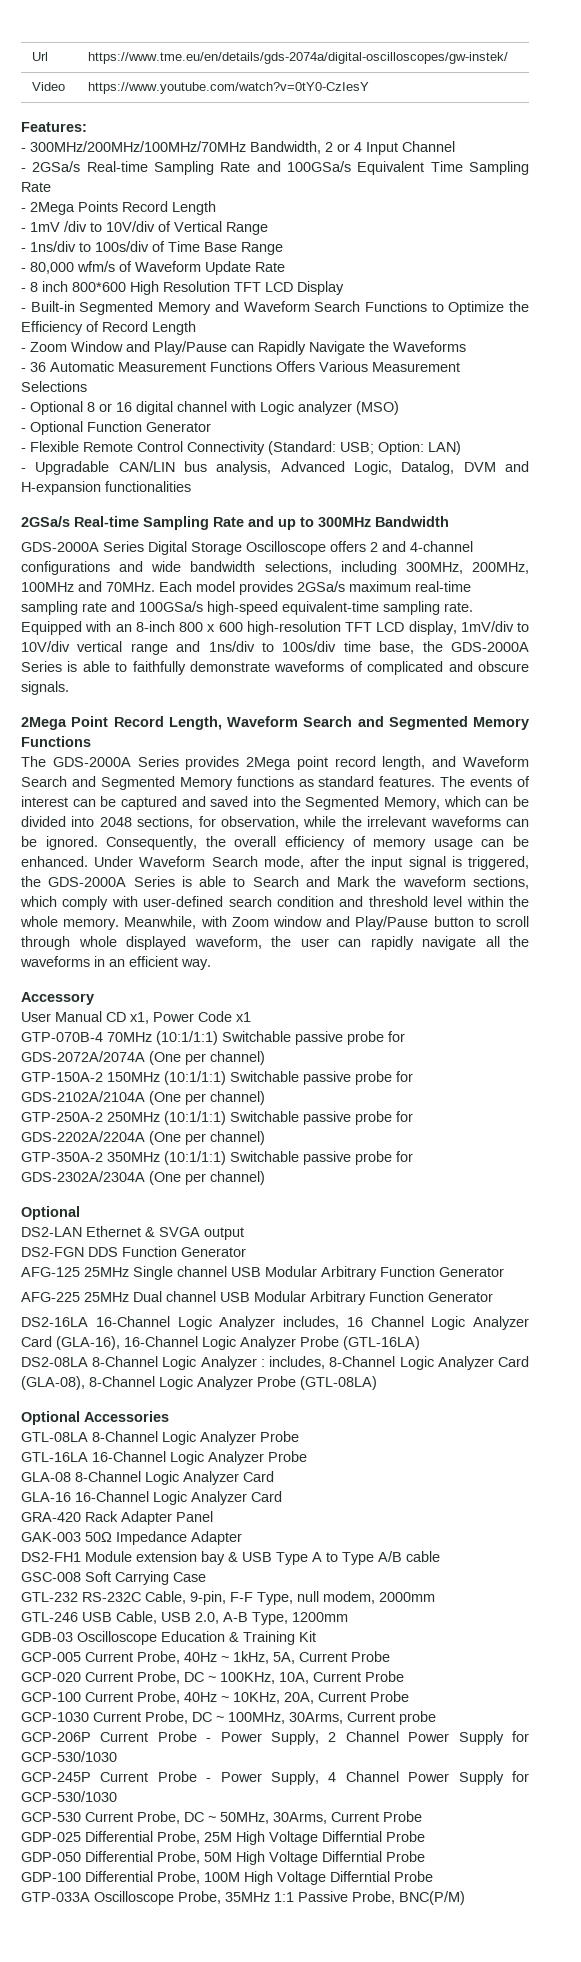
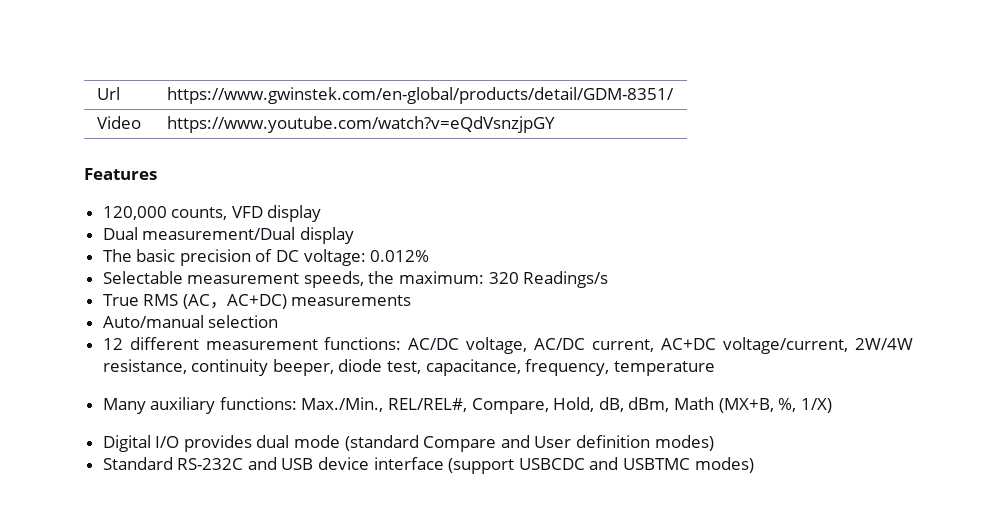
[87,52,508,64] https://www.tme.eu/en/details/gds-2074a/digital-oscilloscopes/gw-instek/ -> [166,87,674,104] https://www.gwinstek.com/en-global/products/detail/GDM-8351/
[87,82,369,94] [21,122,87,132] [21,141,455,155] [21,161,529,175] [21,182,51,192] [21,201,216,215] [21,221,268,235] [21,241,283,255] [21,261,285,275] [21,281,344,295] [21,301,529,315] [21,321,196,335] [21,341,466,355] [21,361,460,372] [21,381,87,392] [21,401,399,415] [21,421,211,435] [21,441,461,455] [21,461,529,475] [21,481,191,495] [21,516,449,530] [21,541,473,555] [21,561,529,575] [21,581,471,595] [21,601,473,615] [21,621,529,635] [21,641,529,655] [21,661,529,675] [21,681,69,695] [21,716,529,730] [21,736,91,747] [21,756,529,770] [21,776,530,790] [21,796,529,810] [21,816,529,829] [21,836,530,850] [21,856,529,870] [21,876,529,889] [20,896,529,910] [20,916,529,930] [21,936,529,950] [20,956,211,970] [21,992,94,1005] [21,1011,251,1024] [21,1031,405,1045] [21,1051,265,1065] [21,1071,413,1085] [21,1091,265,1105] [21,1111,413,1125] [21,1131,265,1145] [21,1151,413,1165] [21,1171,265,1185] [21,1206,80,1220] [21,1226,244,1240] [21,1246,246,1257] [21,1266,504,1280] [21,1291,493,1305] [21,1316,529,1330] [21,1336,420,1350] [21,1356,529,1370] [21,1376,377,1390] [21,1411,169,1425] [21,1431,299,1445] [21,1451,307,1465] [21,1471,274,1485] [21,1491,282,1505] [21,1511,213,1525] [21,1531,242,1545] [21,1551,440,1565] [21,1571,206,1585] [21,1591,435,1605] [21,1611,348,1625] [21,1631,316,1645] [21,1651,390,1664] [21,1671,404,1684] [21,1691,409,1704] [21,1711,436,1725] [21,1731,529,1745] [21,1751,117,1762] [21,1771,529,1785] [21,1791,117,1802] [21,1811,422,1824] [21,1831,425,1845] [21,1851,425,1865] [21,1871,433,1885] [21,1891,465,1905] https://www.youtube.com/watch?v=0tY0-CzIesY // Features: // - 300MHz/200MHz/100MHz/70MHz Bandwidth, 2 or 4 Input Channel // - 2GSa/s Real-time Sampling Rate and 100GSa/s Equivalent Time Sampling Rate // - 2Mega Points Record Length // - 1mV /div to 10V/div of Vertical Range // - 1ns/div to 100s/div of Time Base Range // - 80,000 wfm/s of Waveform Update Rate // - 8 inch 800*600 High Resolution TFT LCD Display // - Built-in Segmented Memory and Waveform Search Functions to Optimize the Efficiency of Record Length // - Zoom Window and Play/Pause can Rapidly Navigate the Waveforms // - 36 Automatic Measurement Functions Offers Various Measurement Selections // - Optional 8 or 16 digital channel with Logic analyzer (MSO) // - Optional Function Generator // - Flexible Remote Control Connectivity (Standard: USB; Option: LAN) // - Upgradable CAN/LIN bus analysis, Advanced Logic, Datalog, DVM and H-expansion functionalities // 2GSa/s Real-time Sampling Rate and up to 300MHz Bandwidth // GDS-2000A Series Digital Storage Oscilloscope offers 2 and 4-channel configurations and wide bandwidth selections, including 300MHz, 200MHz, 100MHz and 70MHz. Each model provides 2GSa/s maximum real-time sampling rate and 100GSa/s high-speed equivalent-time sampling rate. Equipped with an 8-inch 800 x 600 high-resolution TFT LCD display, 1mV/div to 10V/div vertical range and 1ns/div to 100s/div time base, the GDS-2000A Series is able to faithfully demonstrate waveforms of complicated and obscure signals. // 2Mega Point Record Length, Waveform Search and Segmented Memory Functions // The GDS-2000A Series provides 2Mega point record length, and Waveform Search and Segmented Memory functions as standard features. The events of interest can be captured and saved into the Segmented Memory, which can be divided into 2048 sections, for observation, while the irrelevant waveforms can be ignored. Consequently, the overall efficiency of memory usage can be enhanced. Under Waveform Search mode, after the input signal is triggered, the GDS-2000A Series is able to Search and Mark the waveform sections, which comply with user-defined search condition and threshold level within the whole memory. Meanwhile, with Zoom window and Play/Pause button to scroll through whole displayed waveform, the user can rapidly navigate all the waveforms in an efficient way. // Accessory // User Manual CD x1, Power Code x1 // GTP-070B-4 70MHz (10:1/1:1) Switchable passive probe for GDS-2072A/2074A (One per channel) // GTP-150A-2 150MHz (10:1/1:1) Switchable passive probe for GDS-2102A/2104A (One per channel) // GTP-250A-2 250MHz (10:1/1:1) Switchable passive probe for GDS-2202A/2204A (One per channel) // GTP-350A-2 350MHz (10:1/1:1) Switchable passive probe for GDS-2302A/2304A (One per channel) // Optional // DS2-LAN Ethernet & SVGA output // DS2-FGN DDS Function Generator // AFG-125 25MHz Single channel USB Modular Arbitrary Function Generator // AFG-225 25MHz Dual channel USB Modular Arbitrary Function Generator // DS2-16LA 16-Channel Logic Analyzer includes, 16 Channel Logic Analyzer Card (GLA-16), 16-Channel Logic Analyzer Probe (GTL-16LA) // DS2-08LA 8-Channel Logic Analyzer : includes, 8-Channel Logic Analyzer Card (GLA-08), 8-Channel Logic Analyzer Probe (GTL-08LA) // Optional Accessories // GTL-08LA 8-Channel Logic Analyzer Probe // GTL-16LA 16-Channel Logic Analyzer Probe // GLA-08 8-Channel Logic Analyzer Card // GLA-16 16-Channel Logic Analyzer Card // GRA-420 Rack Adapter Panel // GAK-003 50Ω Impedance Adapter // DS2-FH1 Module extension bay & USB Type A to Type A/B cable // GSC-008 Soft Carrying Case // GTL-232 RS-232C Cable, 9-pin, F-F Type, null modem, 2000mm // GTL-246 USB Cable, USB 2.0, A-B Type, 1200mm // GDB-03 Oscilloscope Education & Training Kit // GCP-005 Current Probe, 40Hz ~ 1kHz, 5A, Current Probe // GCP-020 Current Probe, DC ~ 100KHz, 10A, Current Probe // GCP-100 Current Probe, 40Hz ~ 10KHz, 20A, Current Probe // GCP-1030 Current Probe, DC ~ 100MHz, 30Arms, Current probe // GCP-206P Current Probe - Power Supply, 2 Channel Power Supply for GCP-530/1030 // GCP-245P Current Probe - Power Supply, 4 Channel Power Supply for GCP-530/1030 // GCP-530 Current Probe, DC ~ 50MHz, 30Arms, Current Probe // GDP-025 Differential Probe, 25M High Voltage Differntial Probe // GDP-050 Differential Probe, 50M High Voltage Differntial Probe // GDP-100 Differential Probe, 100M High Voltage Differntial Probe // GTP-033A Oscilloscope Probe, 35MHz 1:1 Passive Probe, BNC(P/M) -> [166,116,555,133] [84,168,157,180] [102,205,322,222] [102,227,354,244] [102,249,430,266] [102,271,609,288] [102,294,412,309] [102,315,279,328] [102,337,913,354] [102,359,715,376] [102,397,832,414] [102,435,714,452] [102,457,754,474] https://www.youtube.com/watch?v=eQdVsnzjpGY // Features // 120,000 counts, VFD display // Dual measurement/Dual display // The basic precision of DC voltage: 0.012% // Selectable measurement speeds, the maximum: 320 Readings/s // True RMS (AC，AC+DC) measurements // Auto/manual selection // 12 different measurement functions: AC/DC voltage, AC/DC current, AC+DC voltage/current, 2W/4W resistance, continuity beeper, diode test, capacitance, frequency, temperature // Many auxiliary functions: Max./Min., REL/REL#, Compare, Hold, dB, dBm, Math (MX+B, %, 1/X) // Digital I/O provides dual mode (standard Compare and User definition modes) // Standard RS-232C and USB device interface (support USBCDC and USBTMC modes)

